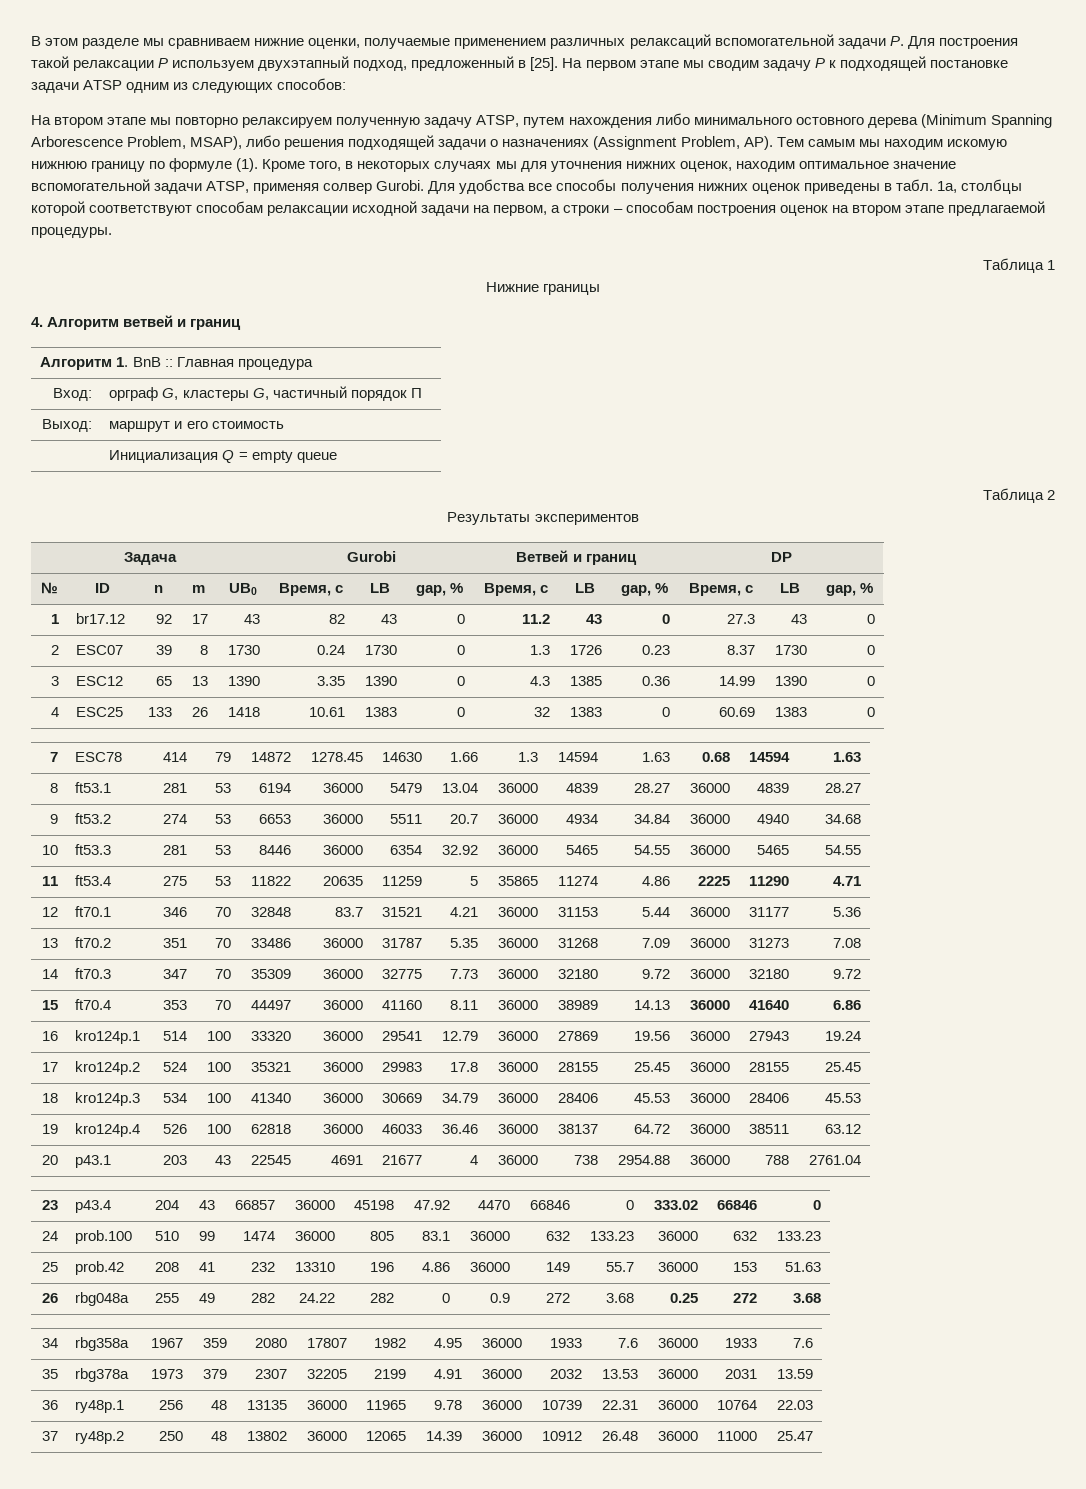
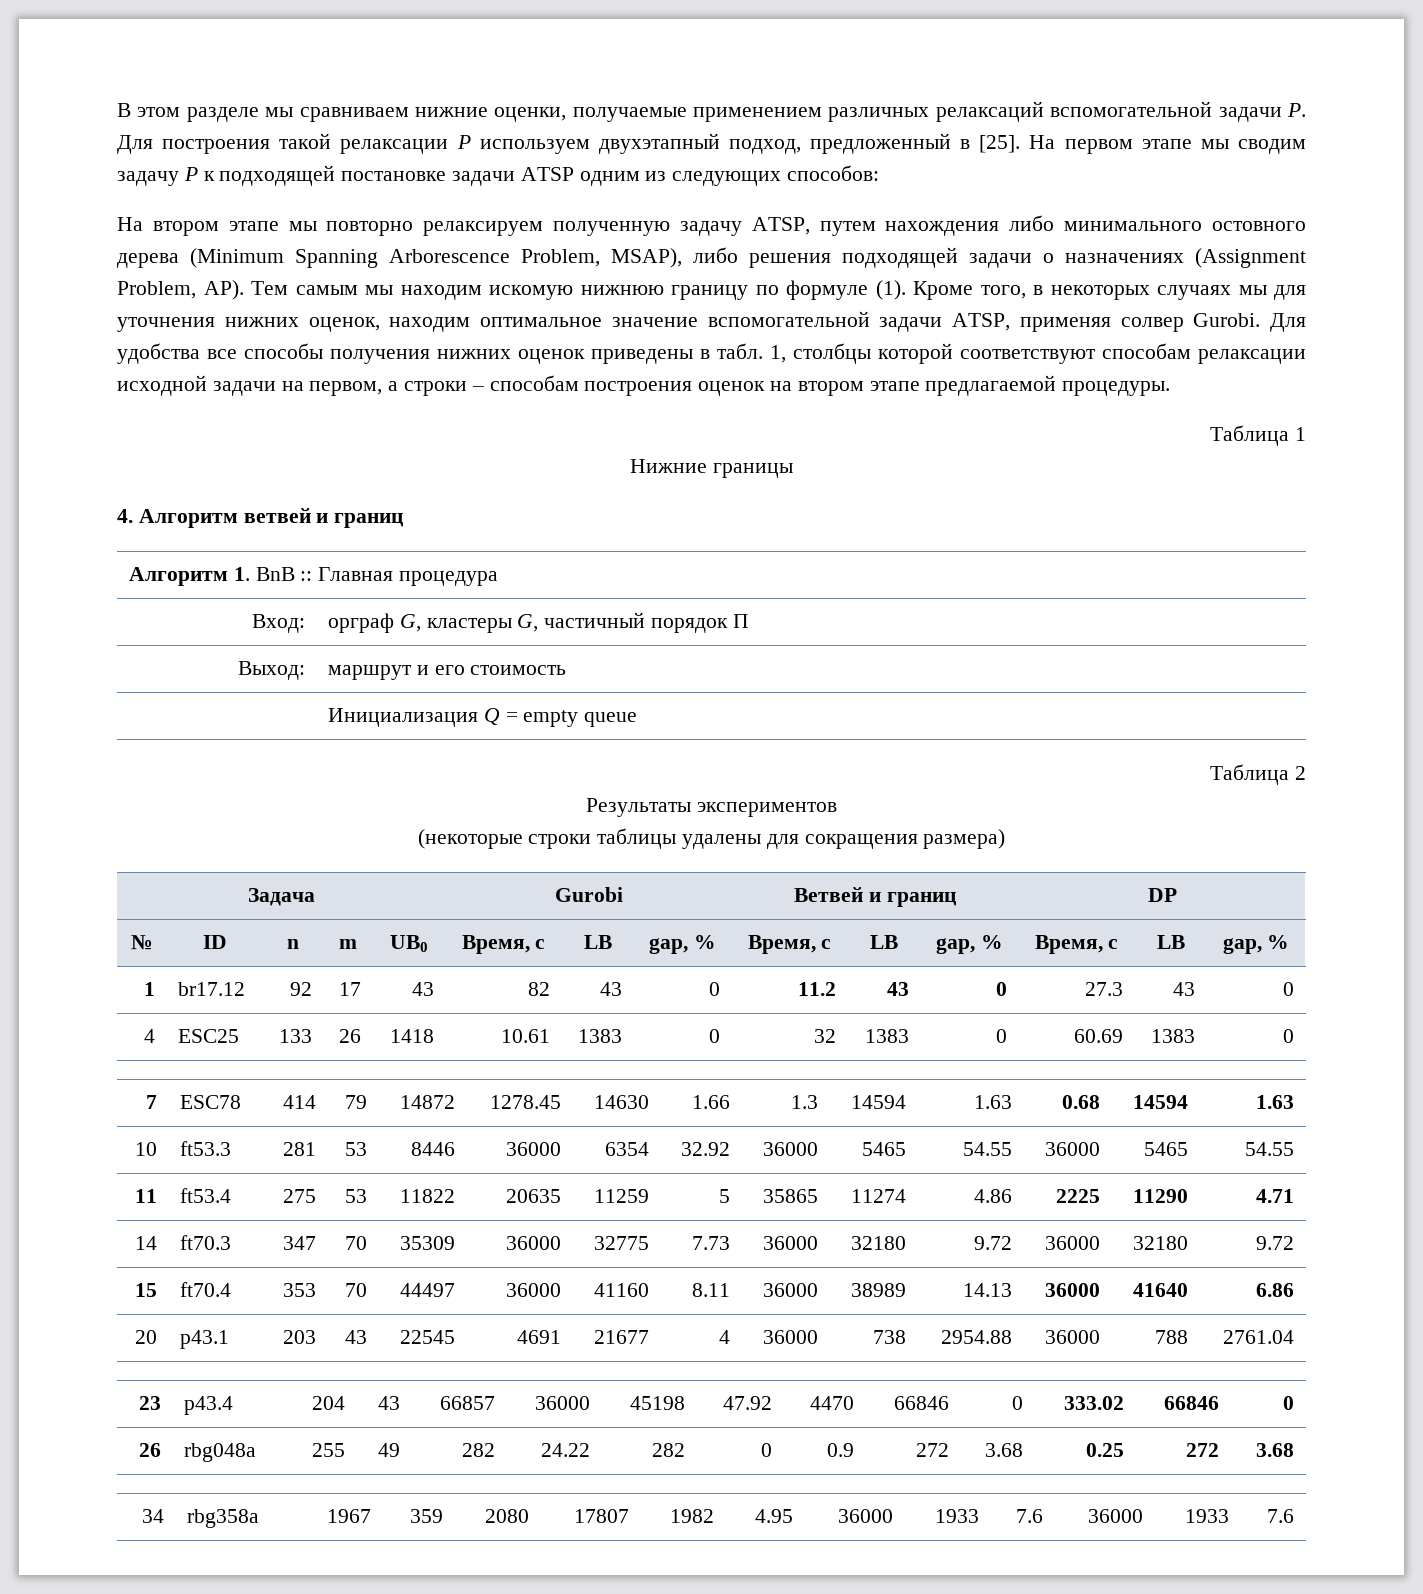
[936,181,957,193] 1a, -> [770,345,786,363] 1,
(639, 519) none -> [417,828,1006,849] // (некоторые строки таблицы удалены для сокращения размера)
[50,645,59,655] [76,645,124,655] [155,645,172,655] [199,645,208,655] [227,645,260,655] [316,645,345,655] [364,645,397,655] [456,645,465,655] [529,645,550,655] [569,645,602,655] [641,645,670,655] [726,645,755,655] [774,645,807,655] [866,645,875,655] [50,676,59,686] [76,676,124,686] [155,676,172,686] [191,676,208,686] [227,676,260,686] [316,676,345,686] [364,676,397,686] [456,676,465,686] [529,676,550,686] [569,676,602,686] [641,676,670,686] [718,676,755,686] [774,676,807,686] [866,676,875,686] // 2 | ESC07 | 39 | 8 | 1730 | 0.24 | 1730 | 0 | 1.3 | 1726 | 0.23 | 8.37 | 1730 | 0 // 3 | ESC12 | 65 | 13 | 1390 | 3.35 | 1390 | 0 | 4.3 | 1385 | 0.36 | 14.99 | 1390 | 0 -> (1295, 989) none
[49,783,58,793] [75,782,112,793] [162,783,187,793] [214,783,231,793] [258,783,291,793] [322,783,363,793] [389,783,422,793] [441,783,478,793] [497,783,538,793] [565,783,598,793] [633,783,670,793] [689,783,730,793] [756,783,789,793] [824,783,861,793] [49,814,58,824] [75,813,112,824] [162,814,187,824] [214,814,231,824] [258,814,291,824] [322,814,363,824] [389,814,422,824] [449,814,478,824] [497,814,538,824] [565,814,598,824] [633,814,670,824] [689,814,730,824] [756,814,789,824] [824,814,861,824] // 8 | ft53.1 | 281 | 53 | 6194 | 36000 | 5479 | 13.04 | 36000 | 4839 | 28.27 | 36000 | 4839 | 28.27 // 9 | ft53.2 | 274 | 53 | 6653 | 36000 | 5511 | 20.7 | 36000 | 4934 | 34.84 | 36000 | 4940 | 34.68 -> (1295, 1102) none
[41,907,58,917] [75,906,112,917] [162,907,187,917] [214,907,231,917] [250,907,291,917] [334,907,363,917] [381,907,422,917] [449,907,478,917] [497,907,538,917] [557,907,598,917] [641,907,670,917] [689,907,730,917] [748,907,789,917] [832,907,861,917] [41,938,58,948] [75,937,112,948] [162,938,187,948] [214,938,231,948] [250,938,291,948] [322,938,363,948] [381,938,422,948] [449,938,478,948] [497,938,538,948] [557,938,598,948] [641,938,670,948] [689,938,730,948] [748,938,789,948] [832,938,861,948] // 12 | ft70.1 | 346 | 70 | 32848 | 83.7 | 31521 | 4.21 | 36000 | 31153 | 5.44 | 36000 | 31177 | 5.36 // 13 | ft70.2 | 351 | 70 | 33486 | 36000 | 31787 | 5.35 | 36000 | 31268 | 7.09 | 36000 | 31273 | 7.08 -> (1295, 1196) none
[41,1031,58,1041] [75,1030,141,1044] [162,1031,187,1041] [206,1031,231,1041] [250,1031,291,1041] [322,1031,363,1041] [381,1031,422,1041] [441,1031,478,1041] [497,1031,538,1041] [557,1031,598,1041] [633,1031,670,1041] [689,1031,730,1041] [748,1031,789,1041] [824,1031,861,1041] [41,1062,58,1072] [75,1061,141,1075] [162,1062,187,1072] [206,1062,231,1072] [250,1062,291,1072] [322,1062,363,1072] [381,1062,422,1072] [449,1062,478,1072] [497,1062,538,1072] [557,1062,598,1072] [633,1062,670,1072] [689,1062,730,1072] [748,1062,789,1072] [824,1062,861,1072] [41,1093,58,1103] [75,1092,141,1106] [162,1093,187,1103] [206,1093,231,1103] [250,1093,291,1103] [322,1093,363,1103] [381,1093,422,1103] [441,1093,478,1103] [497,1093,538,1103] [557,1093,598,1103] [633,1093,670,1103] [689,1093,730,1103] [748,1093,789,1103] [824,1093,861,1103] [41,1124,58,1134] [75,1123,141,1137] [162,1124,187,1134] [206,1124,231,1134] [250,1124,291,1134] [322,1124,363,1134] [381,1124,422,1134] [441,1124,478,1134] [497,1124,538,1134] [557,1124,598,1134] [633,1124,670,1134] [689,1124,730,1134] [748,1124,789,1134] [824,1124,861,1134] // 16 | kro124p.1 | 514 | 100 | 33320 | 36000 | 29541 | 12.79 | 36000 | 27869 | 19.56 | 36000 | 27943 | 19.24 // 17 | kro124p.2 | 524 | 100 | 35321 | 36000 | 29983 | 17.8 | 36000 | 28155 | 25.45 | 36000 | 28155 | 25.45 // 18 | kro124p.3 | 534 | 100 | 41340 | 36000 | 30669 | 34.79 | 36000 | 28406 | 45.53 | 36000 | 28406 | 45.53 // 19 | kro124p.4 | 526 | 100 | 62818 | 36000 | 46033 | 36.46 | 36000 | 38137 | 64.72 | 36000 | 38511 | 63.12 -> (1295, 1290) none
[41,1231,58,1241] [75,1230,133,1244] [154,1231,179,1241] [198,1231,215,1241] [242,1231,275,1241] [294,1231,335,1241] [369,1231,394,1241] [421,1231,450,1241] [469,1231,510,1241] [545,1231,570,1241] [589,1231,634,1241] [657,1231,698,1241] [732,1231,757,1241] [776,1231,821,1241] [41,1262,58,1272] [75,1261,125,1275] [154,1262,179,1272] [198,1262,215,1272] [250,1262,275,1272] [294,1262,335,1272] [369,1262,394,1272] [421,1262,450,1272] [469,1262,510,1272] [545,1262,570,1272] [605,1262,634,1272] [657,1262,698,1272] [732,1262,757,1272] [784,1262,821,1272] // 24 | prob.100 | 510 | 99 | 1474 | 36000 | 805 | 83.1 | 36000 | 632 | 133.23 | 36000 | 632 | 133.23 // 25 | prob.42 | 208 | 41 | 232 | 13310 | 196 | 4.86 | 36000 | 149 | 55.7 | 36000 | 153 | 51.63 -> (1295, 1403) none
[41,1369,58,1379] [75,1368,130,1382] [150,1369,183,1379] [202,1369,227,1379] [254,1369,287,1379] [306,1369,347,1379] [373,1369,406,1379] [433,1369,462,1379] [481,1369,522,1379] [549,1369,582,1379] [601,1369,638,1379] [657,1369,698,1379] [724,1369,757,1379] [776,1369,813,1379] [41,1400,58,1410] [75,1400,125,1413] [158,1400,183,1410] [210,1400,227,1410] [246,1400,287,1410] [306,1400,347,1410] [365,1400,406,1410] [433,1400,462,1410] [481,1400,522,1410] [541,1400,582,1410] [601,1400,638,1410] [657,1400,698,1410] [716,1400,757,1410] [776,1400,813,1410] [41,1431,58,1441] [75,1431,125,1444] [158,1431,183,1441] [210,1431,227,1441] [246,1431,287,1441] [306,1431,347,1441] [365,1431,406,1441] [425,1431,462,1441] [481,1431,522,1441] [541,1431,582,1441] [601,1431,638,1441] [657,1431,698,1441] [716,1431,757,1441] [776,1431,813,1441] // 35 | rbg378a | 1973 | 379 | 2307 | 32205 | 2199 | 4.91 | 36000 | 2032 | 13.53 | 36000 | 2031 | 13.59 // 36 | ry48p.1 | 256 | 48 | 13135 | 36000 | 11965 | 9.78 | 36000 | 10739 | 22.31 | 36000 | 10764 | 22.03 // 37 | ry48p.2 | 250 | 48 | 13802 | 36000 | 12065 | 14.39 | 36000 | 10912 | 26.48 | 36000 | 11000 | 25.47 -> (1295, 1516) none

